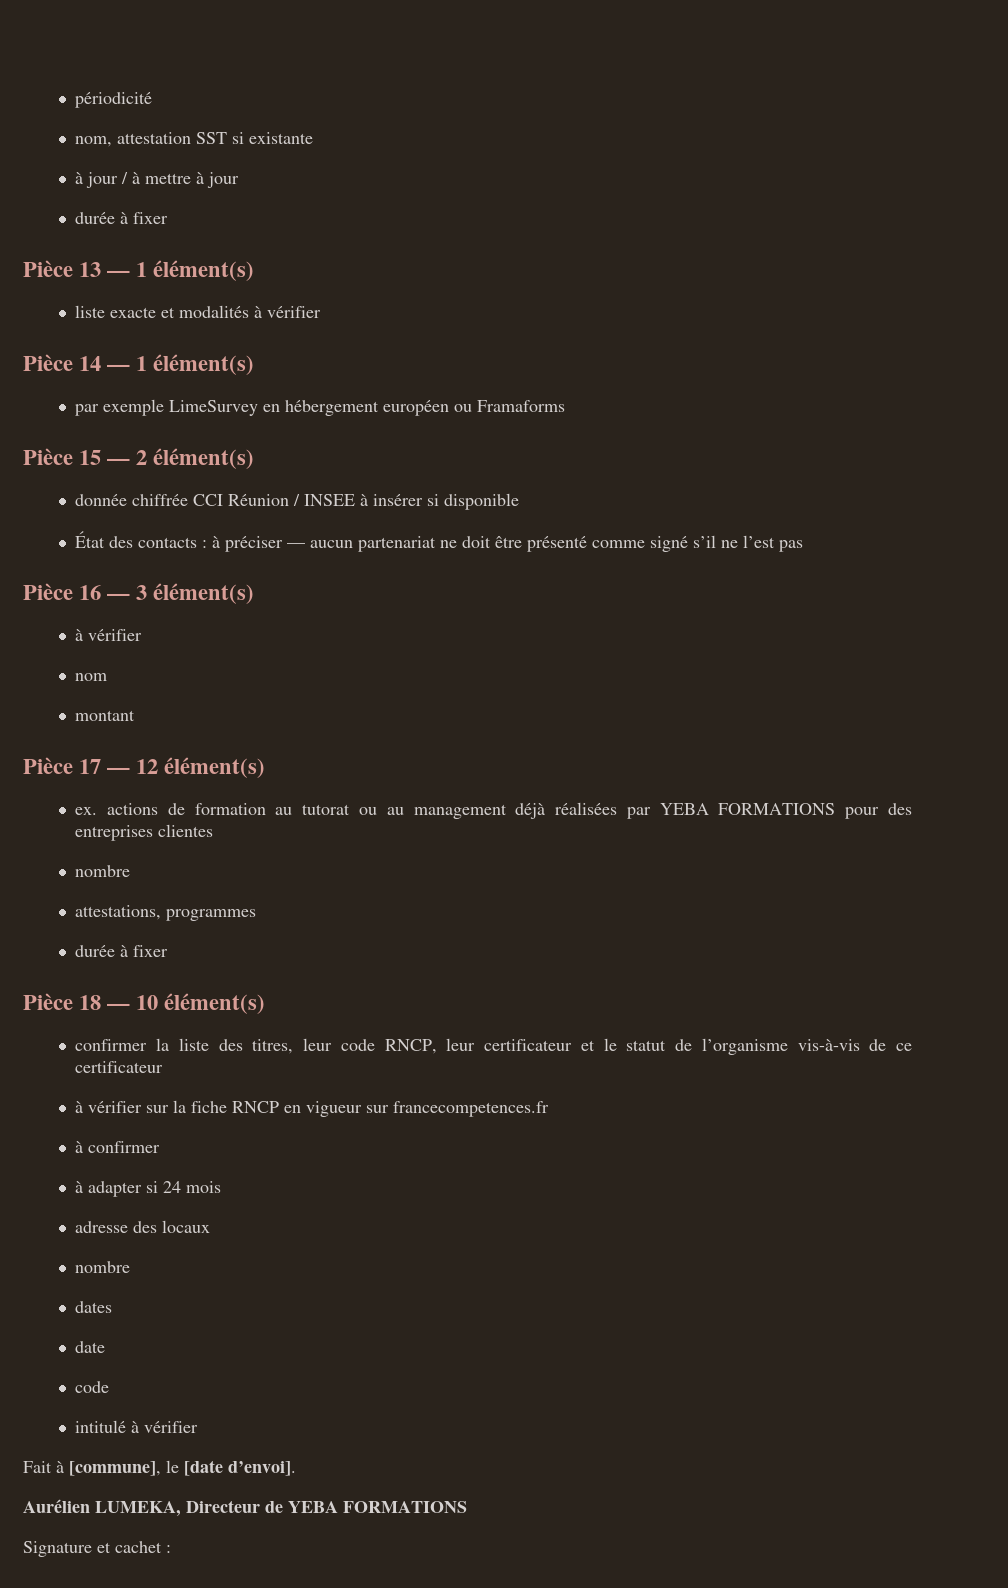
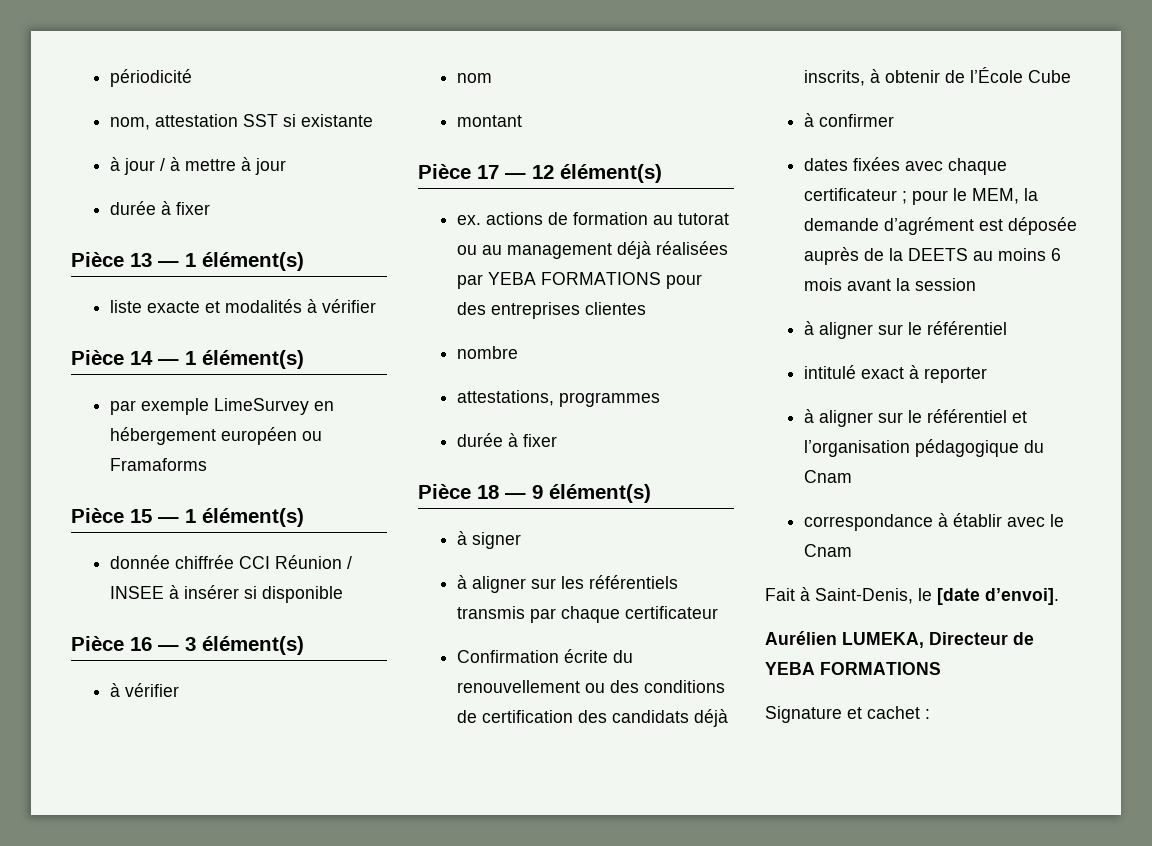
[136,450,148,465] 2 -> [185,509,196,523] 1
[75,531,804,552] // État des contacts : à préciser — aucun partenariat ne doit être présenté comme signé s’il ne l’est pas -> (343, 594) none
[136,993,266,1014] [75,1038,912,1055] [75,1061,164,1073] [75,1100,550,1117] [75,1141,161,1153] [75,1181,222,1197] [75,1220,211,1233] [75,1261,131,1273] [75,1301,113,1313] [75,1341,106,1353] [75,1381,110,1393] [75,1420,199,1433] 10 élément(s) // confirmer la liste des titres, leur code RNCP, leur certificateur et le statut de l’organisme vis-à-vis de ce certificateur // à vérifier sur la fiche RNCP en vigueur sur francecompetences.fr // à confirmer // à adapter si 24 mois // adresse des locaux // nombre // dates // date // code // intitulé à vérifier -> [532,484,651,503] [456,531,521,549] [456,575,678,593] [456,606,718,623] [456,649,633,663] [456,680,725,693] [456,709,728,727] [803,67,1071,86] [803,113,894,127] [803,157,1007,175] [803,188,1038,205] [803,217,1077,235] [803,247,1061,265] [803,278,976,291] [803,321,1007,339] [803,365,987,383] [803,409,1027,427] [803,439,1044,457] [803,470,852,483] [803,513,1064,531] [803,544,852,557] 9 élément(s) // à signer // à aligner sur les référentiels transmis par chaque certificateur // Confirmation écrite du renouvellement ou des conditions de certification des candidats déjà inscrits, à obtenir de l’École Cube // à confirmer // dates fixées avec chaque certificateur ; pour le MEM, la demande d’agrément est déposée auprès de la DEETS au moins 6 mois avant la session // à aligner sur le référentiel // intitulé exact à reporter // à aligner sur le référentiel et l’organisation pédagogique du Cnam // correspondance à établir avec le Cnam
[69,1461,161,1476] [commune], -> [815,588,913,604] Saint-Denis,

